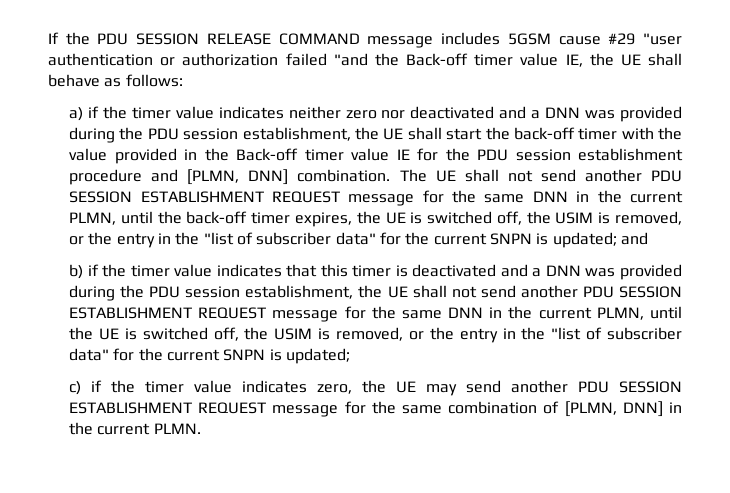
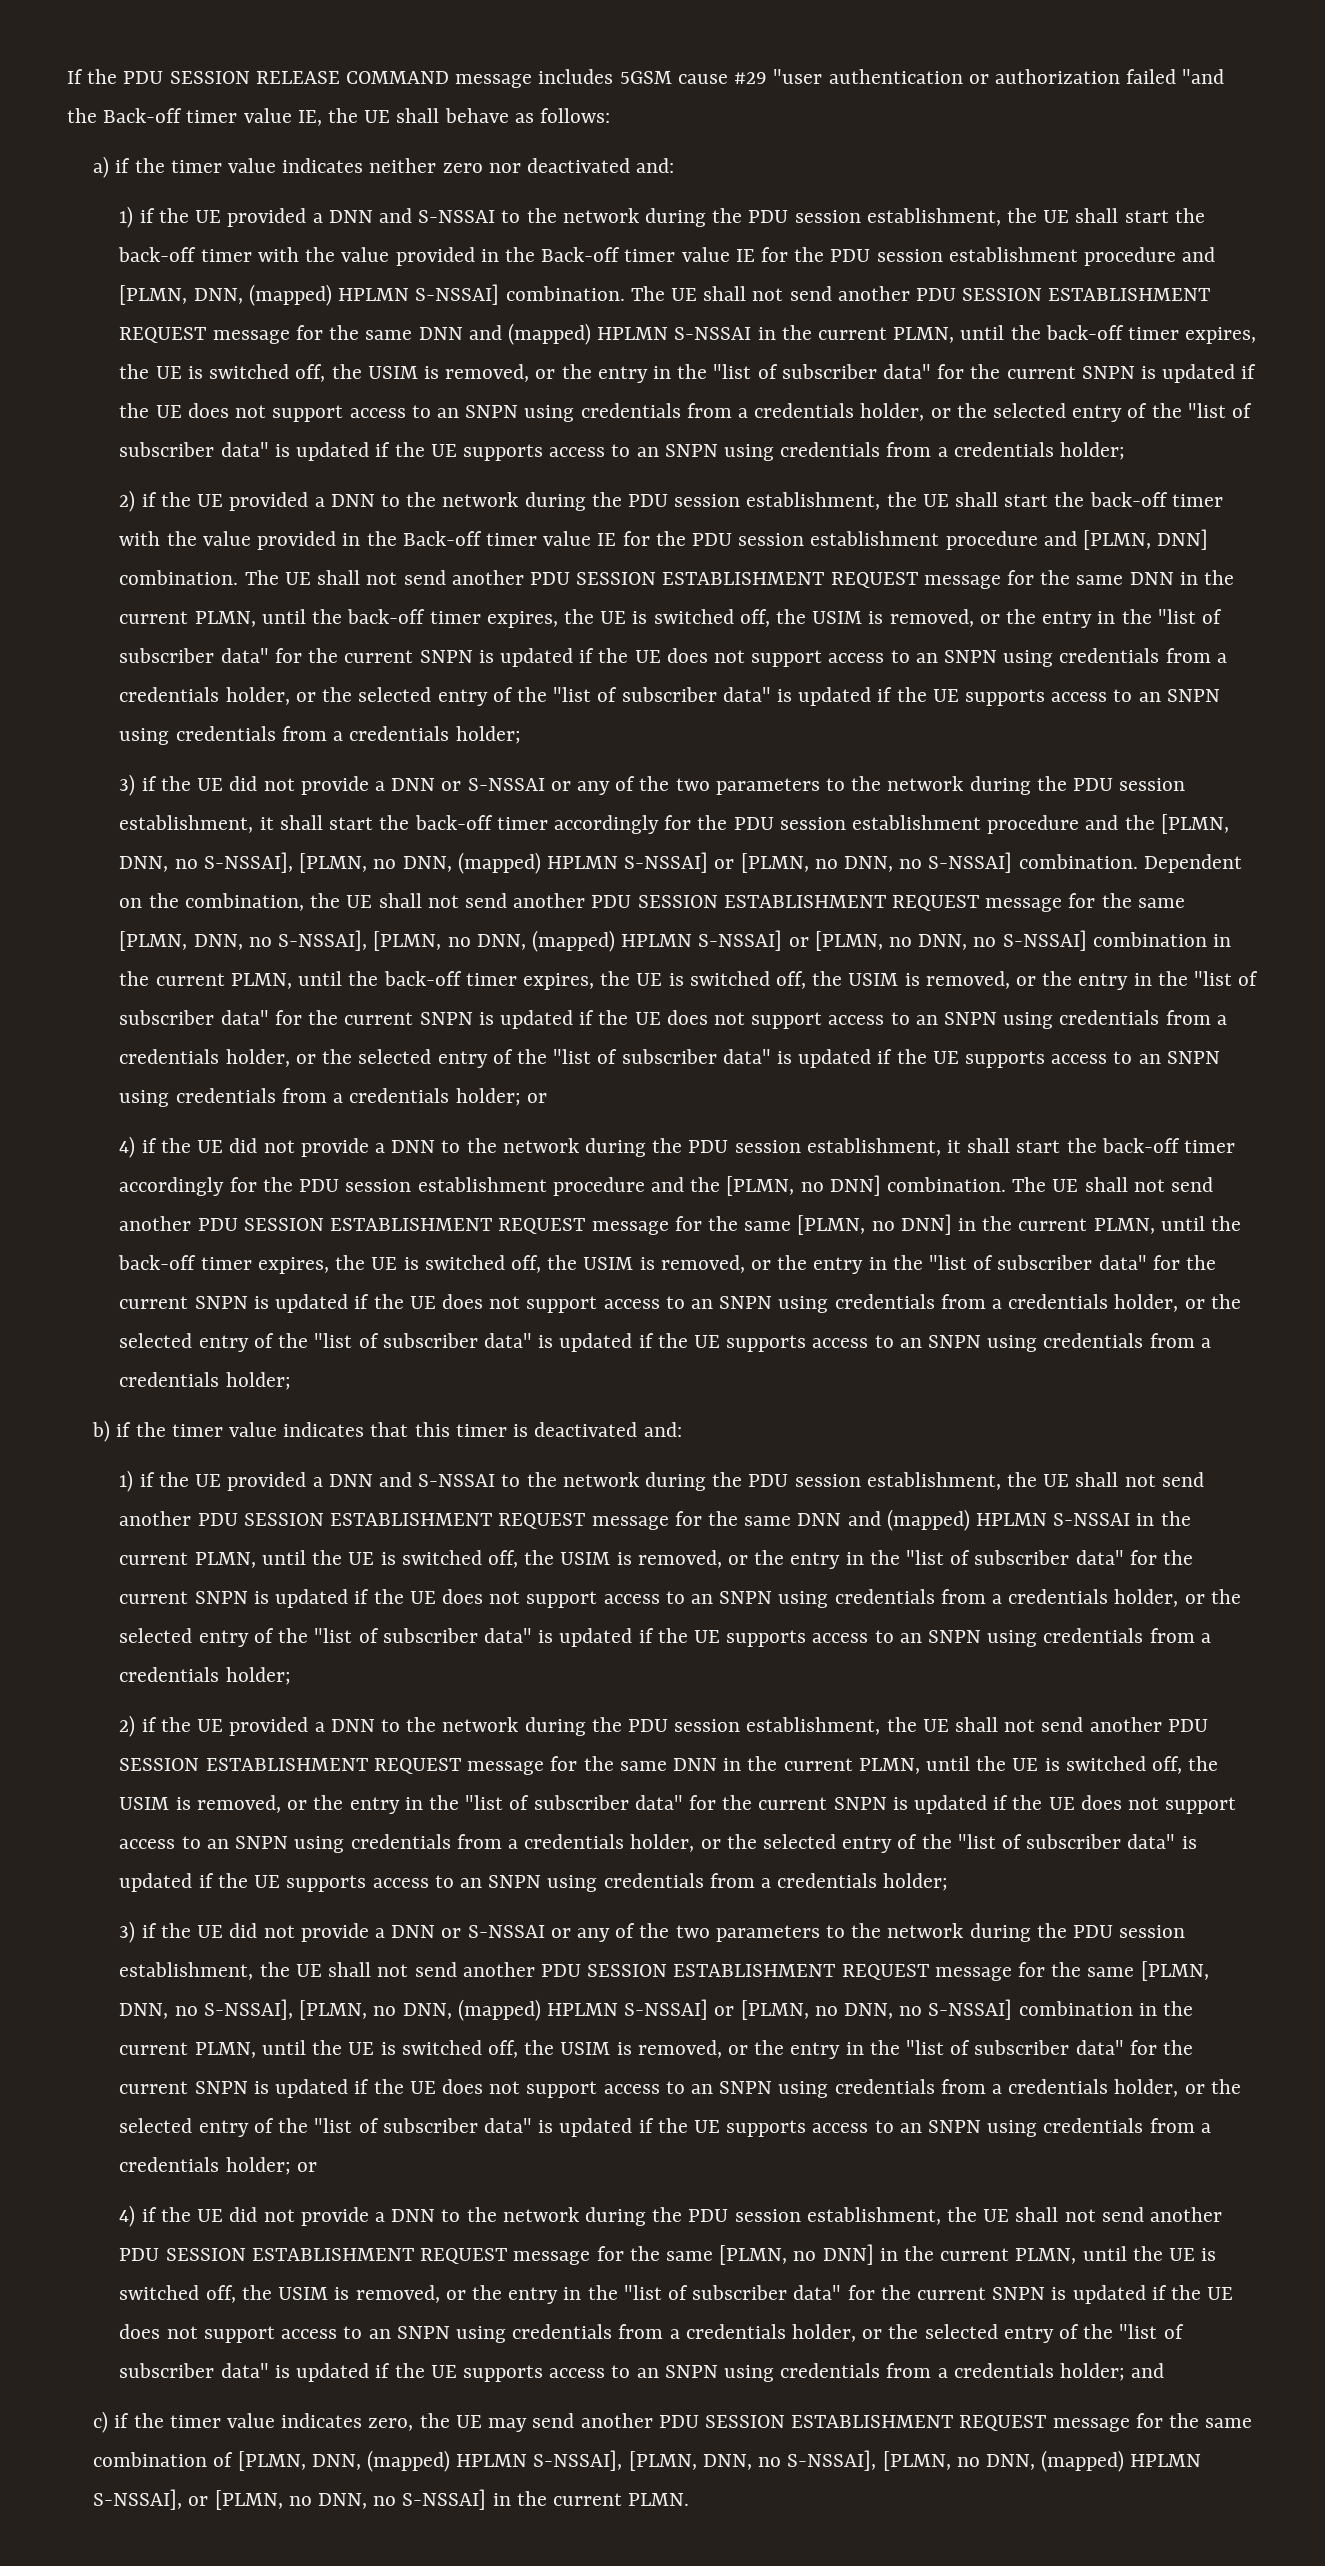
[499,106,682,122] and a DNN was provided -> [636,158,675,173] [119,206,1205,228] [118,247,1216,266] [119,284,1211,306] [119,323,1257,345] [119,364,1257,383] [119,403,1253,422] [119,442,1126,461] [119,490,519,512] and: // 1) if the UE provided a DNN and S-NSSAI to the network during the PDU session establishment, the UE shall start the back-off timer with the value provided in the Back-off timer value IE for the PDU session establishment procedure and [PLMN, DNN, (mapped) HPLMN S-NSSAI] combination. The UE shall not send another PDU SESSION ESTABLISHMENT REQUEST message for the same DNN and (mapped) HPLMN S-NSSAI in the current PLMN, until the back-off timer expires, the UE is switched off, the USIM is removed, or the entry in the "list of subscriber data" for the current SNPN is updated if the UE does not support access to an SNPN using credentials from a credentials holder, or the selected entry of the "list of subscriber data" is updated if the UE supports access to an SNPN using credentials from a credentials holder; // 2) if the UE provided a DNN to the network
[552,232,648,248] updated; and -> [499,648,1227,667] [119,687,1220,706] [119,726,521,745] [119,774,1186,796] [119,814,1229,834] [119,852,1242,874] [119,893,1185,912] [119,930,1232,952] [119,971,1259,990] [119,1010,1227,1029] [119,1049,1220,1068] [119,1088,547,1107] [119,1136,1236,1158] [119,1175,1214,1196] [119,1214,1242,1235] [118,1255,1217,1274] [119,1294,1241,1313] [119,1333,1211,1352] [119,1372,291,1390] updated if the UE does not support access to an SNPN using credentials from a credentials holder, or the selected entry of the "list of subscriber data" is updated if the UE supports access to an SNPN using credentials from a credentials holder; // 3) if the UE did not provide a DNN or S-NSSAI or any of the two parameters to the network during the PDU session establishment, it shall start the back-off timer accordingly for the PDU session establishment procedure and the [PLMN, DNN, no S-NSSAI], [PLMN, no DNN, (mapped) HPLMN S-NSSAI] or [PLMN, no DNN, no S-NSSAI] combination. Dependent on the combination, the UE shall not send another PDU SESSION ESTABLISHMENT REQUEST message for the same [PLMN, DNN, no S-NSSAI], [PLMN, no DNN, (mapped) HPLMN S-NSSAI] or [PLMN, no DNN, no S-NSSAI] combination in the current PLMN, until the back-off timer expires, the UE is switched off, the USIM is removed, or the entry in the "list of subscriber data" for the current SNPN is updated if the UE does not support access to an SNPN using credentials from a credentials holder, or the selected entry of the "list of subscriber data" is updated if the UE supports access to an SNPN using credentials from a credentials holder; or // 4) if the UE did not provide a DNN to the network during the PDU session establishment, it shall start the back-off timer accordingly for the PDU session establishment procedure and the [PLMN, no DNN] combination. The UE shall not send another PDU SESSION ESTABLISHMENT REQUEST message for the same [PLMN, no DNN] in the current PLMN, until the back-off timer expires, the UE is switched off, the USIM is removed, or the entry in the "list of subscriber data" for the current SNPN is updated if the UE does not support access to an SNPN using credentials from a credentials holder, or the selected entry of the "list of subscriber data" is updated if the UE supports access to an SNPN using credentials from a credentials holder;
[500,264,682,280] and a DNN was provided -> [643,1422,682,1437] [119,1470,1204,1492] [119,1509,1191,1531] [119,1550,1194,1569] [119,1589,1241,1608] [119,1628,1211,1647] [119,1667,291,1685] [119,1715,519,1737] and: // 1) if the UE provided a DNN and S-NSSAI to the network during the PDU session establishment, the UE shall not send another PDU SESSION ESTABLISHMENT REQUEST message for the same DNN and (mapped) HPLMN S-NSSAI in the current PLMN, until the UE is switched off, the USIM is removed, or the entry in the "list of subscriber data" for the current SNPN is updated if the UE does not support access to an SNPN using credentials from a credentials holder, or the selected entry of the "list of subscriber data" is updated if the UE supports access to an SNPN using credentials from a credentials holder; // 2) if the UE provided a DNN to the network
[286,348,351,364] updated; -> [914,1795,1237,1814] [119,1834,1197,1853] [119,1873,949,1892] [119,1921,1186,1943] [119,1961,1209,1981] [119,1999,1194,2021] [119,2040,1194,2059] [119,2079,1241,2098] [119,2118,1211,2137] [119,2157,317,2175] [119,2205,1223,2227] [119,2244,1217,2265] [119,2285,1234,2304] [119,2324,1184,2343] [119,2363,1165,2382] updated if the UE does not support access to an SNPN using credentials from a credentials holder, or the selected entry of the "list of subscriber data" is updated if the UE supports access to an SNPN using credentials from a credentials holder; // 3) if the UE did not provide a DNN or S-NSSAI or any of the two parameters to the network during the PDU session establishment, the UE shall not send another PDU SESSION ESTABLISHMENT REQUEST message for the same [PLMN, DNN, no S-NSSAI], [PLMN, no DNN, (mapped) HPLMN S-NSSAI] or [PLMN, no DNN, no S-NSSAI] combination in the current PLMN, until the UE is switched off, the USIM is removed, or the entry in the "list of subscriber data" for the current SNPN is updated if the UE does not support access to an SNPN using credentials from a credentials holder, or the selected entry of the "list of subscriber data" is updated if the UE supports access to an SNPN using credentials from a credentials holder; or // 4) if the UE did not provide a DNN to the network during the PDU session establishment, the UE shall not send another PDU SESSION ESTABLISHMENT REQUEST message for the same [PLMN, no DNN] in the current PLMN, until the UE is switched off, the USIM is removed, or the entry in the "list of subscriber data" for the current SNPN is updated if the UE does not support access to an SNPN using credentials from a credentials holder, or the selected entry of the "list of subscriber data" is updated if the UE supports access to an SNPN using credentials from a credentials holder; and
[622,401,663,417] DNN] -> [311,2450,1202,2472] [93,2489,487,2510] DNN, (mapped) HPLMN S-NSSAI], [PLMN, DNN, no S-NSSAI], [PLMN, no DNN, (mapped) HPLMN S-NSSAI], or [PLMN, no DNN, no S-NSSAI]

